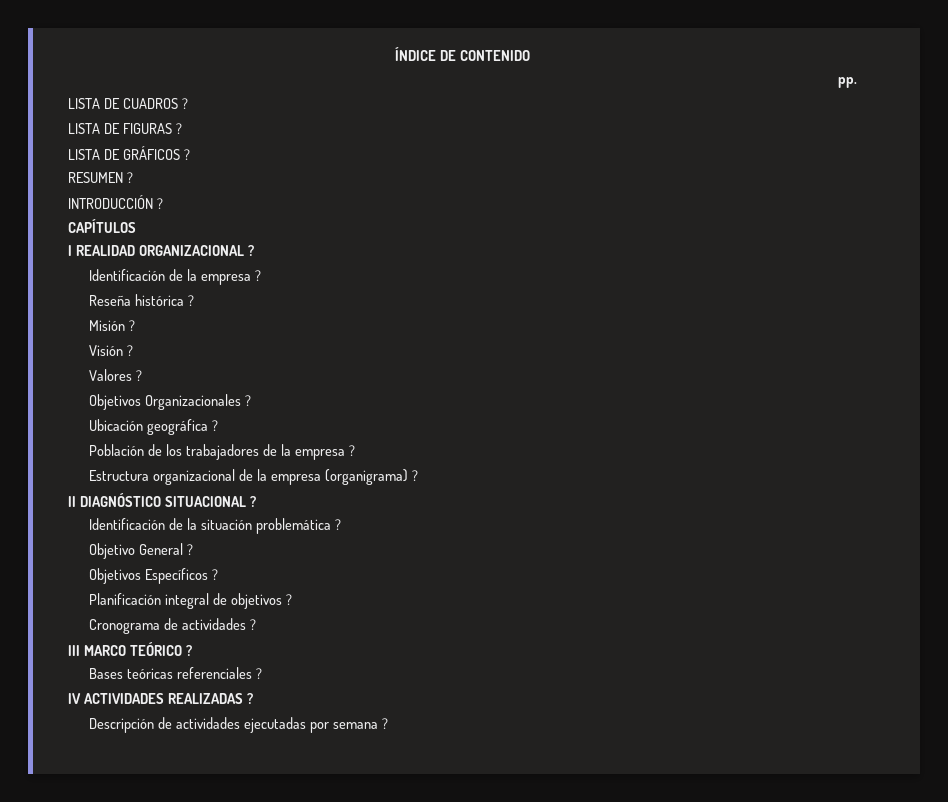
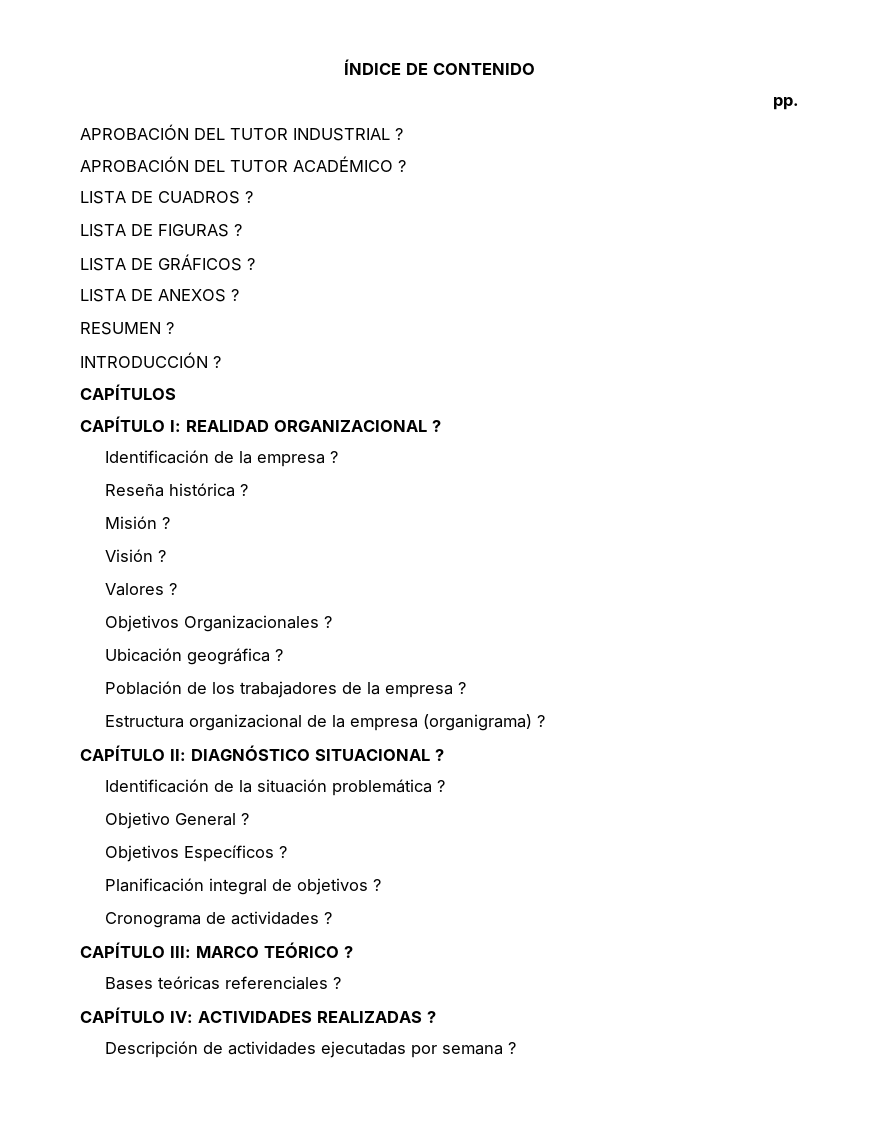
(857, 82) none -> [80,124,403,141] [80,156,406,172] // APROBACIÓN DEL TUTOR INDUSTRIAL ? // APROBACIÓN DEL TUTOR ACADÉMICO ?
(190, 154) none -> [80,289,239,302] // LISTA DE ANEXOS ?
[68,245,72,256] I -> [80,416,181,432] CAPÍTULO I:
[68,496,76,507] II -> [80,745,186,761] CAPÍTULO II:
[68,645,80,656] III -> [80,942,191,958] CAPÍTULO III:
[68,693,81,704] IV -> [80,1007,193,1023] CAPÍTULO IV:

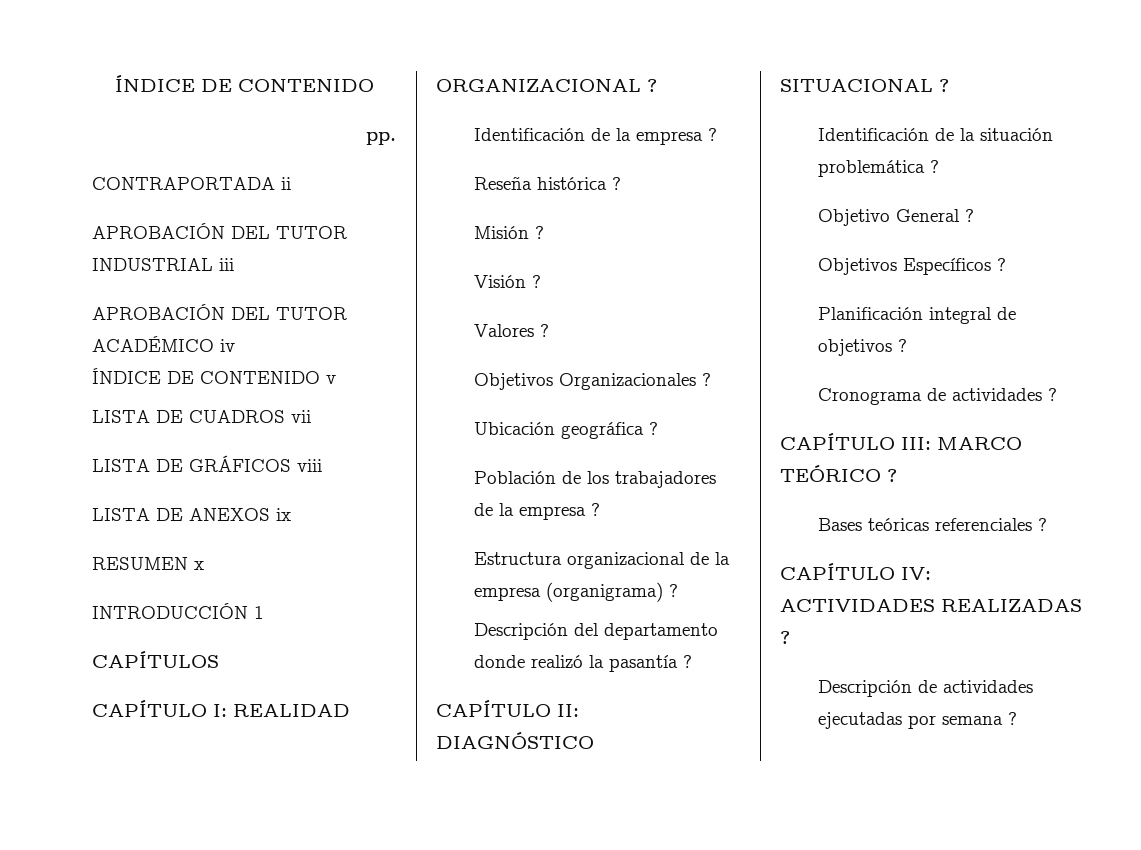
(799, 103) none -> [92,177,291,190] // CONTRAPORTADA ii
[395,128,403,140] ? -> [219,258,234,271] iii
[398,160,406,172] [80,191,253,204] [80,224,242,237] ? // LISTA DE CUADROS ? // LISTA DE FIGURAS ? -> [220,339,235,352] [92,368,336,384] [92,410,311,423] iv // ÍNDICE DE CONTENIDO v // LISTA DE CUADROS vii
[247,258,255,270] ? -> [297,459,322,472] viii
[231,289,239,301] ? -> [276,508,291,521] ix
[166,322,174,334] ? -> [194,561,204,570] x
[213,356,221,368] ? -> [254,606,264,619] 1
(546, 721) none -> [473,623,718,640] [473,655,692,672] // Descripción del departamento donde realizó la pasantía ?

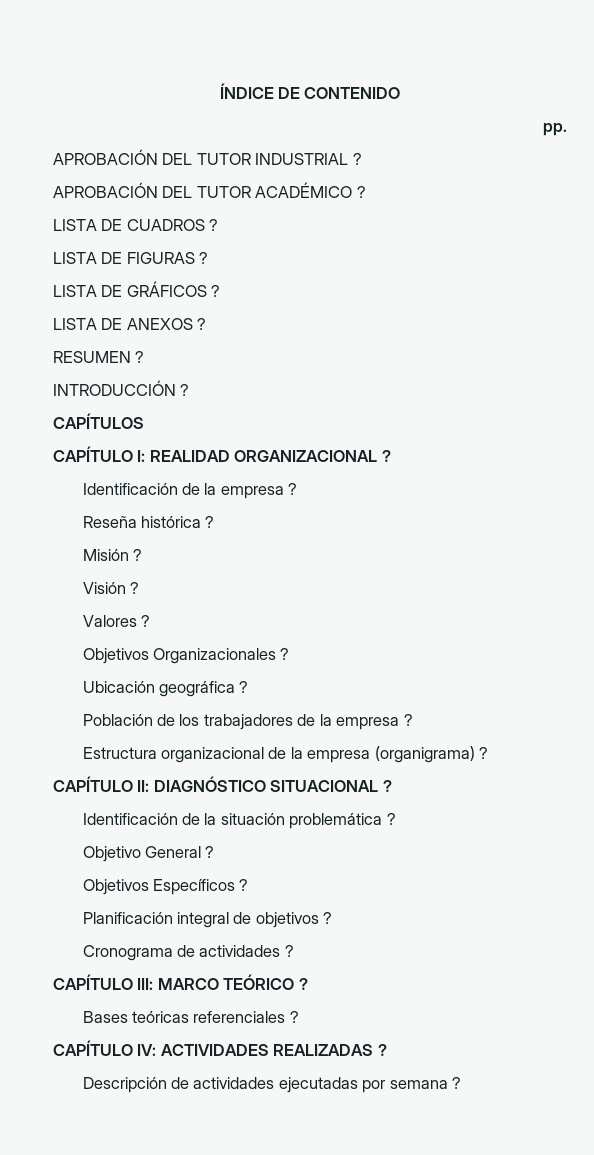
[92,177,291,190] // CONTRAPORTADA ii -> (567, 129) none
[219,258,234,271] iii -> [352,153,362,165] ?
[220,339,235,352] [92,368,336,384] [92,410,311,423] iv // ÍNDICE DE CONTENIDO v // LISTA DE CUADROS vii -> [356,186,366,198] [53,219,219,231] [53,252,209,264] ? // LISTA DE CUADROS ? // LISTA DE FIGURAS ?
[297,459,322,472] viii -> [211,285,221,297] ?
[276,508,291,521] ix -> [197,318,207,330] ?
[194,561,204,570] x -> [135,351,145,363] ?
[254,606,264,619] 1 -> [180,384,190,396] ?
[473,623,718,640] [473,655,692,672] // Descripción del departamento donde realizó la pasantía ? -> (489, 753) none

